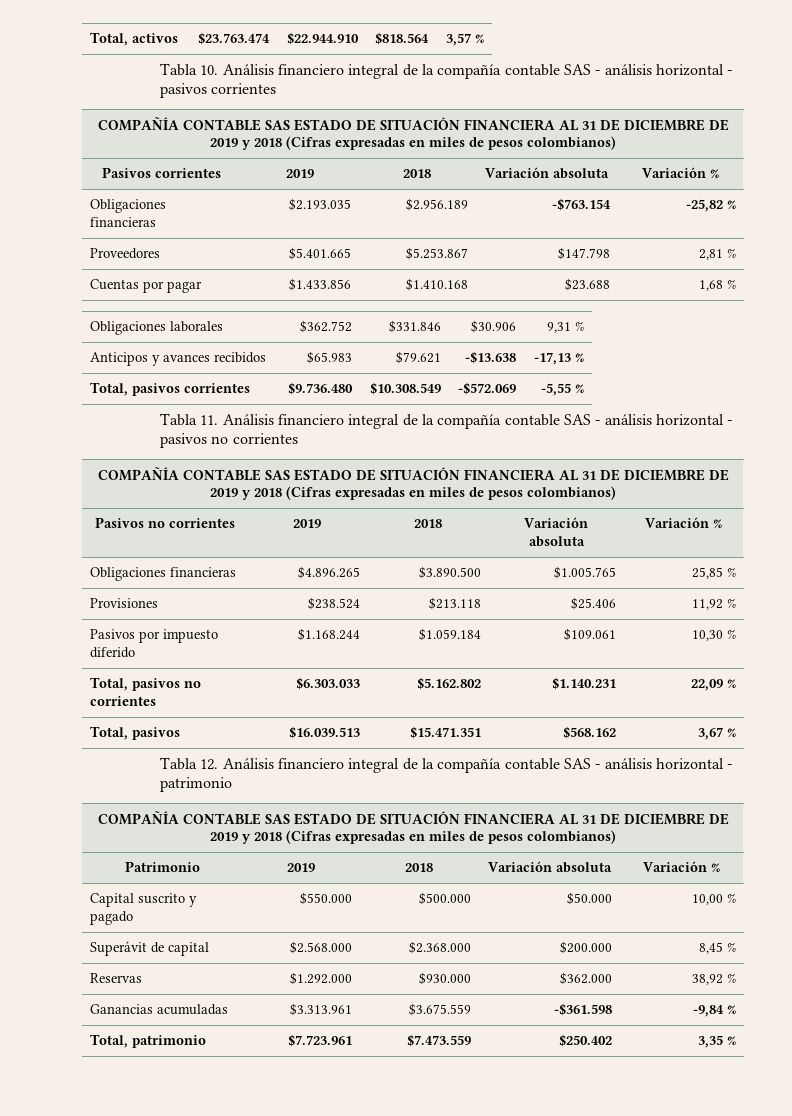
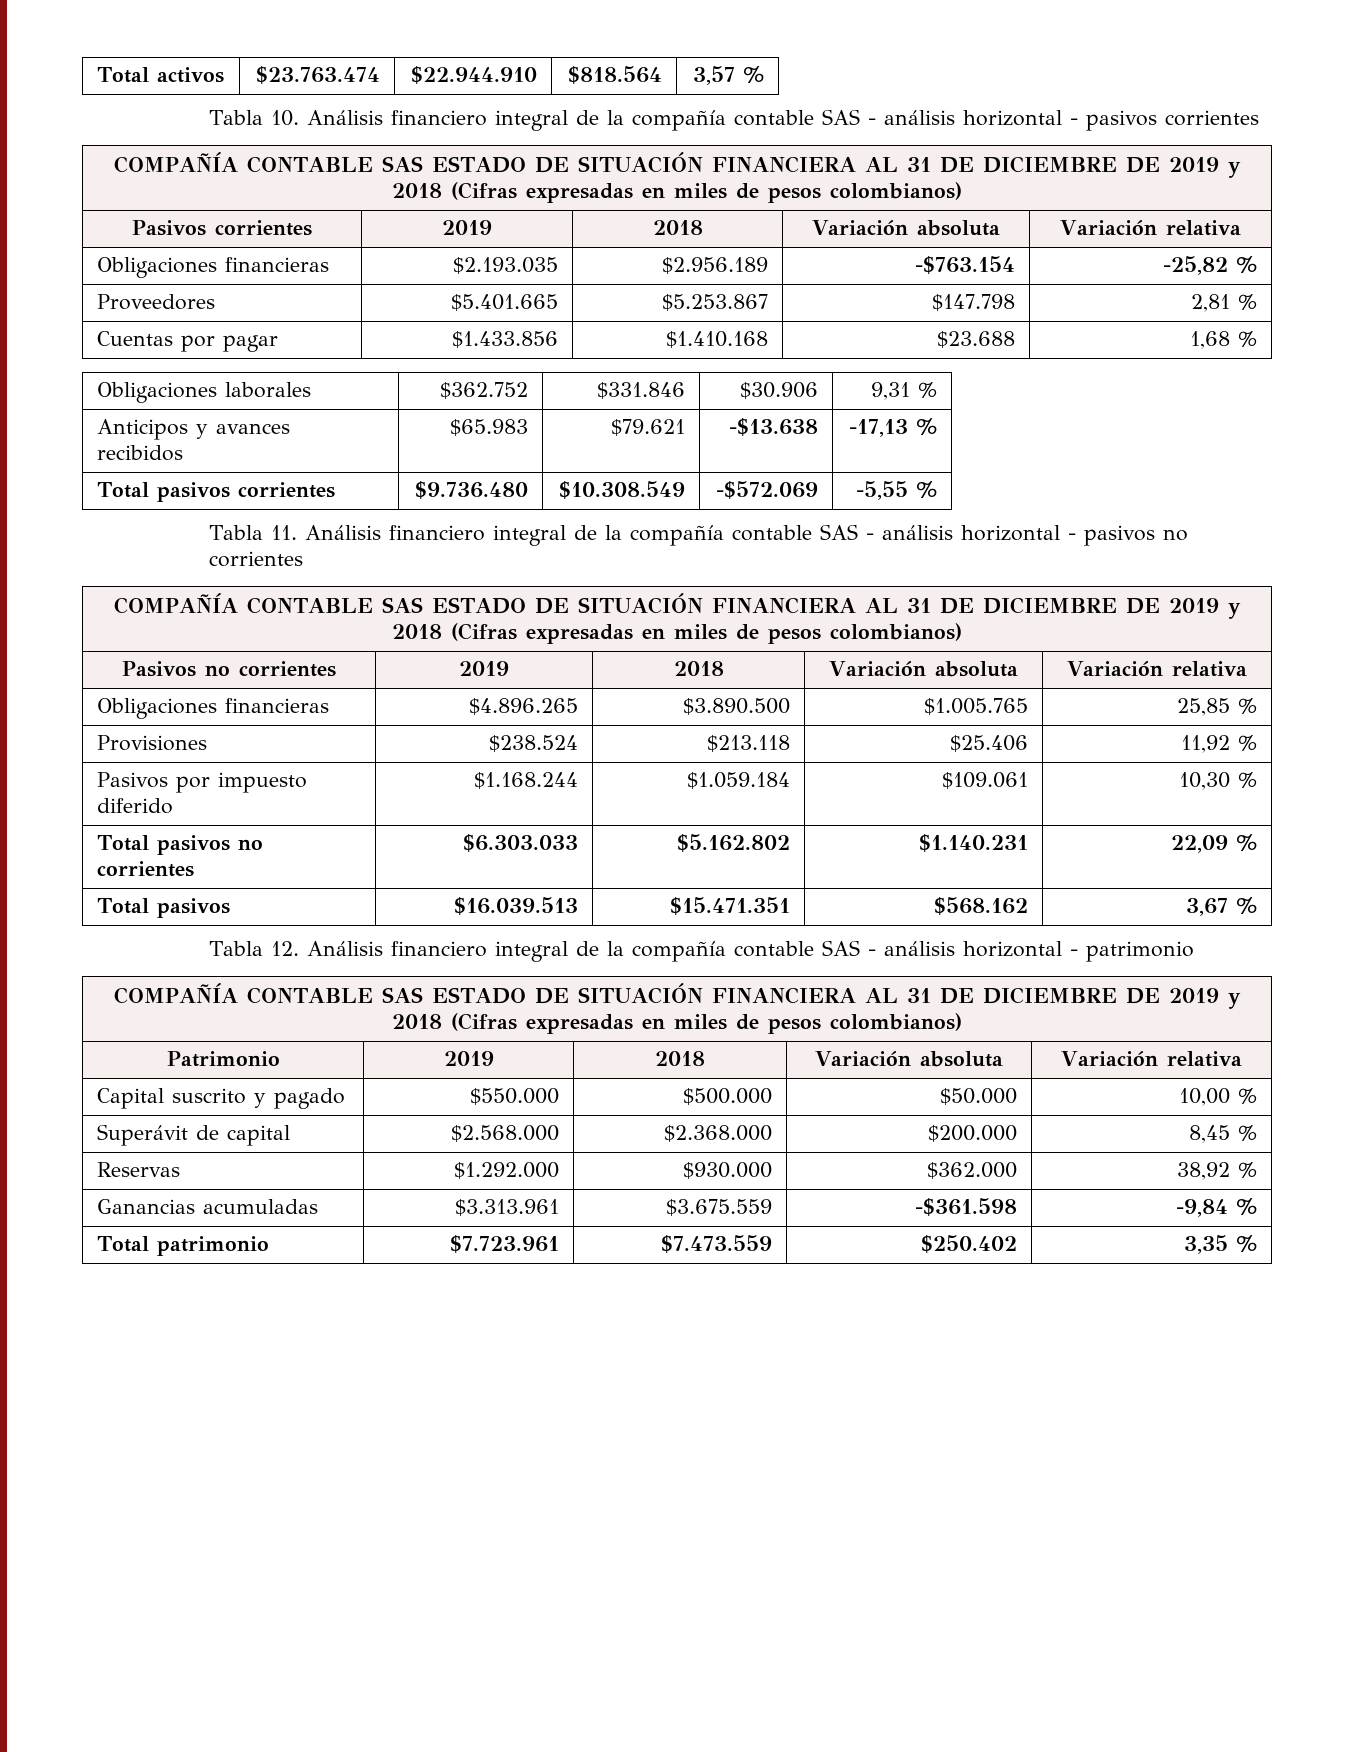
[90,32,129,46] Total, -> [97,67,150,83] Total
[710,169,719,178] % -> [1165,220,1241,236] relativa
[90,382,129,396] Total, -> [97,482,150,498] Total
[713,519,722,528] % -> [1172,661,1248,677] relativa
[90,677,129,691] Total, -> [97,835,150,851] Total
[90,726,129,740] Total, -> [97,898,150,914] Total
[711,863,720,872] % -> [1166,1051,1242,1067] relativa
[90,1034,129,1048] Total, -> [97,1236,150,1252] Total

